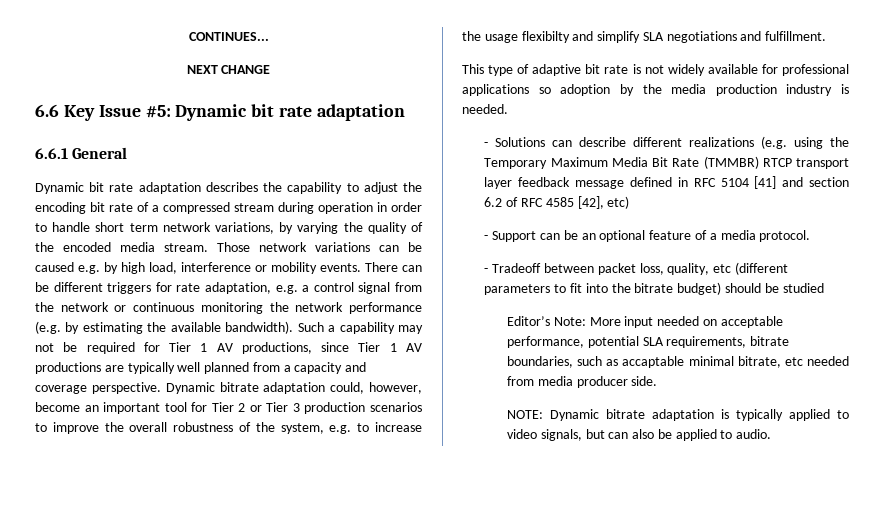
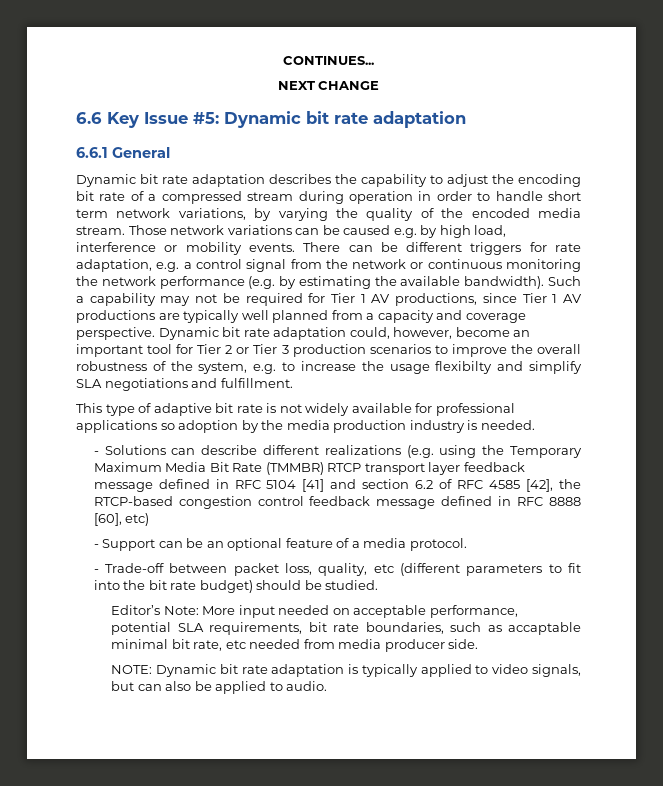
[219,382,259,392] bitrate -> [222,327,270,337] bit rate
(604, 202) none -> [559,479,581,489] [93,496,582,509] [93,513,122,526] the RTCP-based congestion control feedback message defined in RFC 8888 [60],
[492,263,542,273] Tradeoff -> [105,563,165,573] Trade-off
[634,283,674,293] bitrate -> [148,580,197,590] bit rate
[782,283,824,293] studied -> [325,580,379,590] studied.
[750,336,790,346] bitrate -> [308,622,360,632] bit rate
[737,356,781,368] bitrate, -> [171,639,223,651] bit rate,
[605,409,645,419] bitrate -> [219,664,268,674] bit rate

